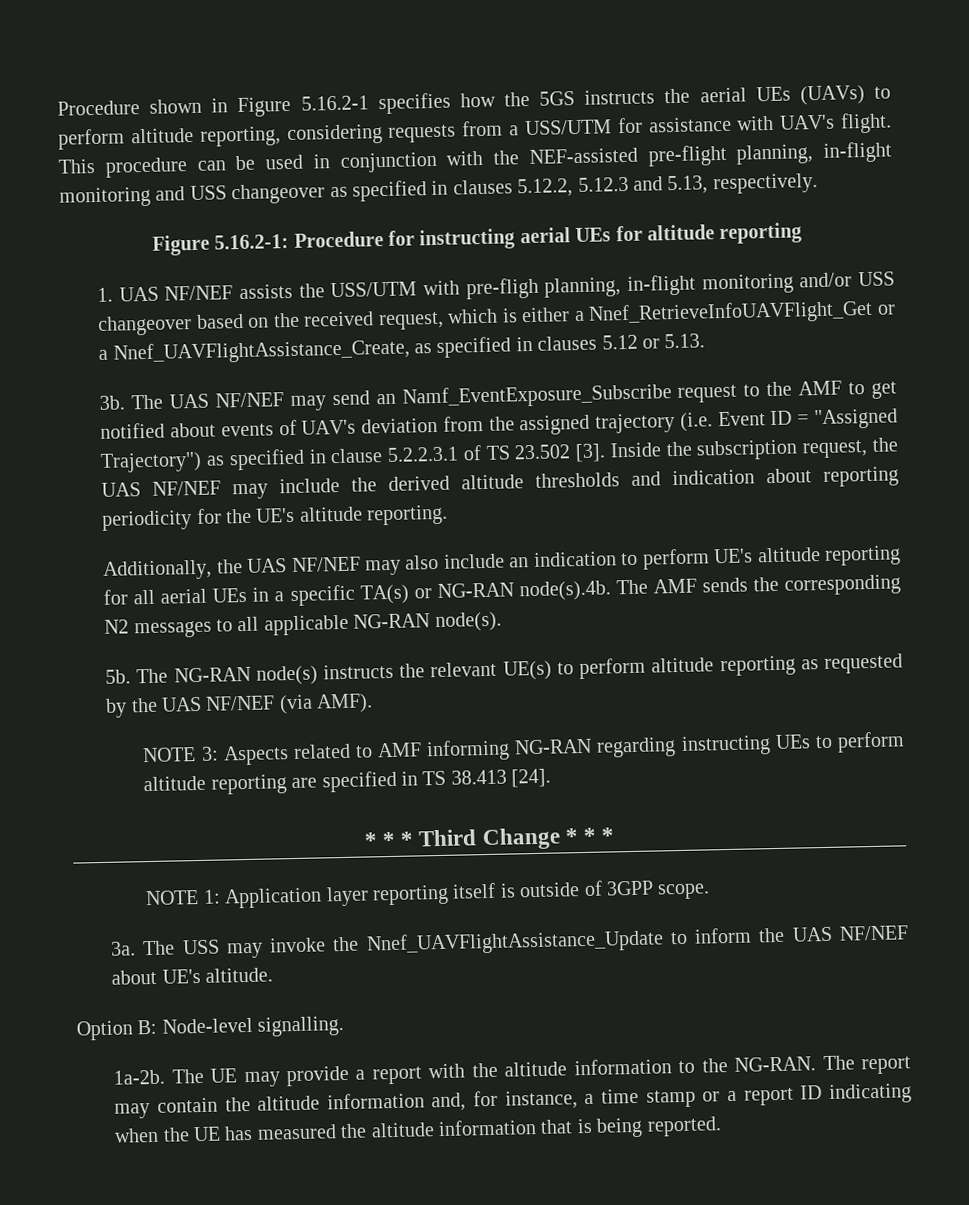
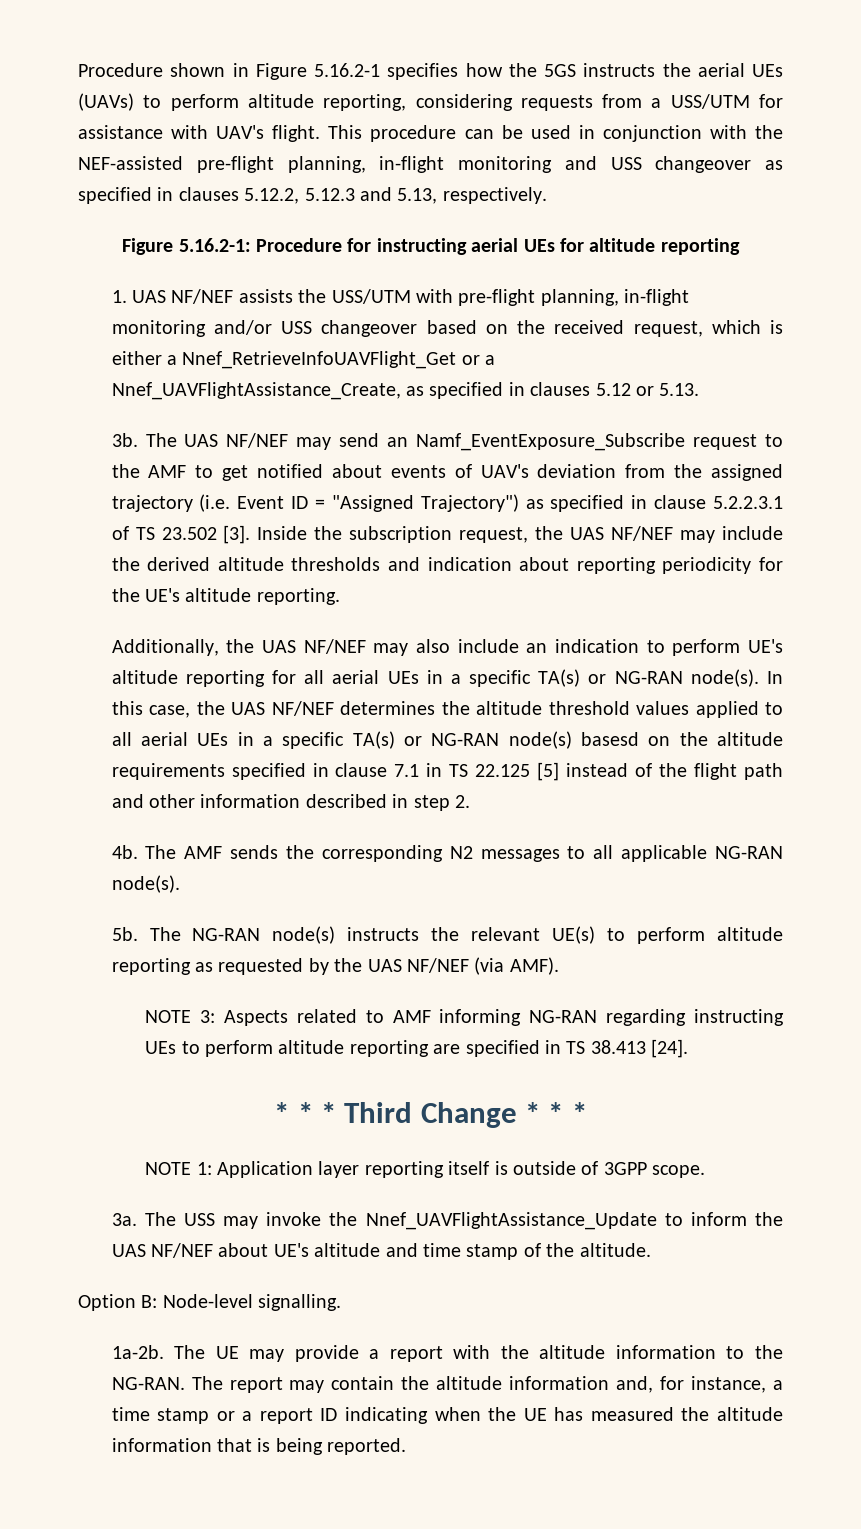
[465,277,539,300] pre-fligh -> [458,289,536,306] pre-flight
[518,580,611,602] node(s).4b. -> [690,669,784,687] [111,701,784,718] [111,731,783,749] [111,762,783,781] [111,794,471,811] [111,845,138,859] node(s). In this case, the UAS NF/NEF determines the altitude threshold values applied to all aerial UEs in a specific TA(s) or NG-RAN node(s) basesd on the altitude requirements specified in clause 7.1 in TS 22.125 [5] instead of the flight path and other information described in step 2. // 4b.
(201, 976) none -> [314,1243,575,1260] altitude and time stamp of the

